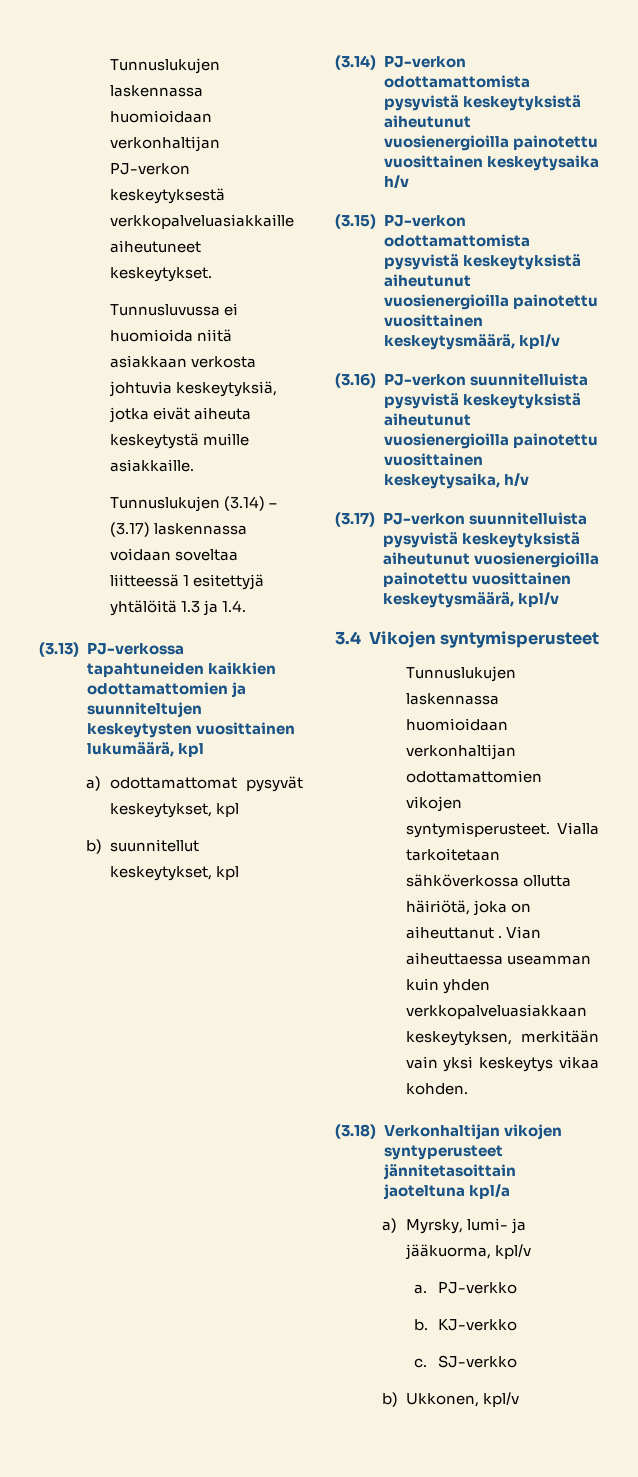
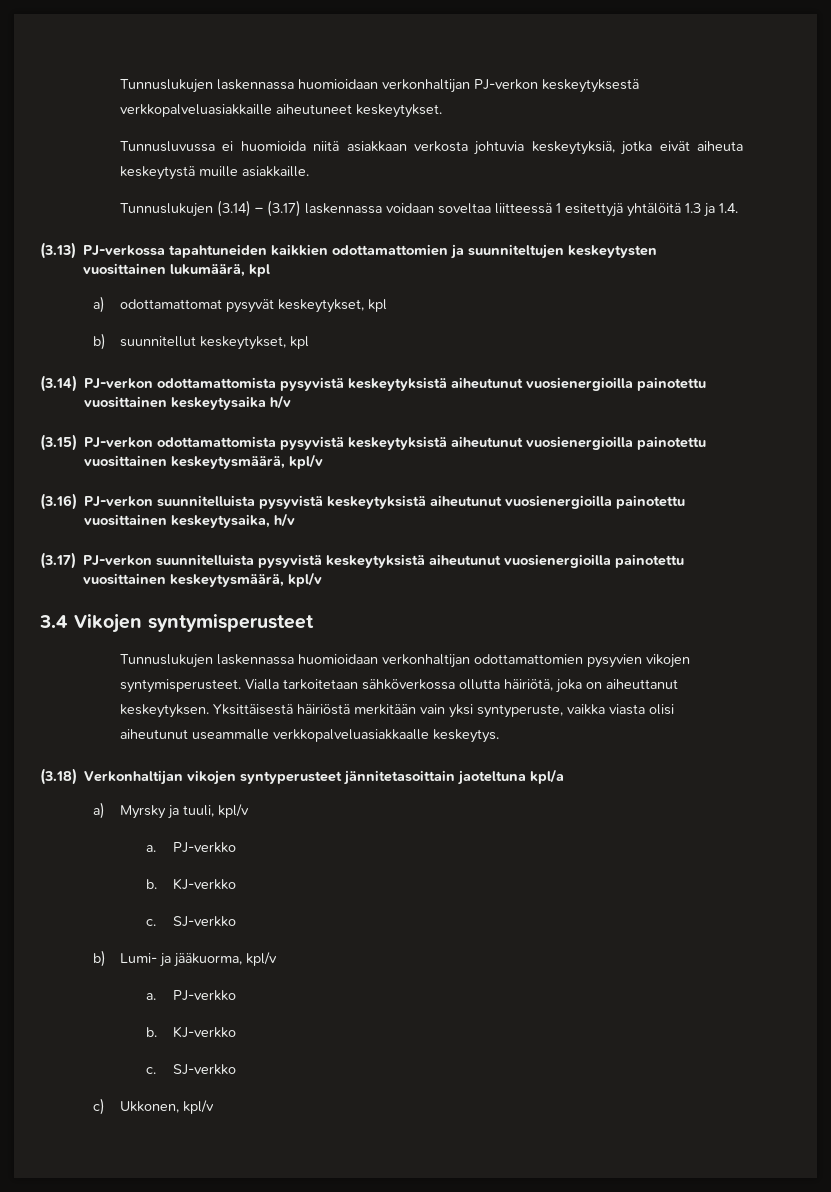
(542, 776) none -> [586,654,642,668] pysyvien
[497,926,541,939] [405,952,591,965] [405,978,490,994] [405,1004,587,1019] [405,1030,599,1046] [405,1056,599,1072] [405,1083,468,1095] . Vian aiheuttaessa useamman kuin yhden verkkopalveluasiakkaan keskeytyksen, merkitään vain yksi keskeytys vikaa kohden. -> [119,704,674,718] [119,729,499,743] keskeytyksen. Yksittäisestä häiriöstä merkitään vain yksi syntyperuste, vaikka viasta olisi aiheutunut useammalle verkkopalveluasiakkaalle keskeytys.
[405,1218,508,1234] Myrsky, lumi- -> [119,804,249,819] [146,842,237,853] [146,878,237,890] [146,916,237,927] [93,950,157,967] Myrsky ja tuuli, kpl/v // a. PJ-verkko // b. KJ-verkko // c. SJ-verkko // b) Lumi-
[382,1392,399,1407] b) -> [93,1098,106,1115] c)

